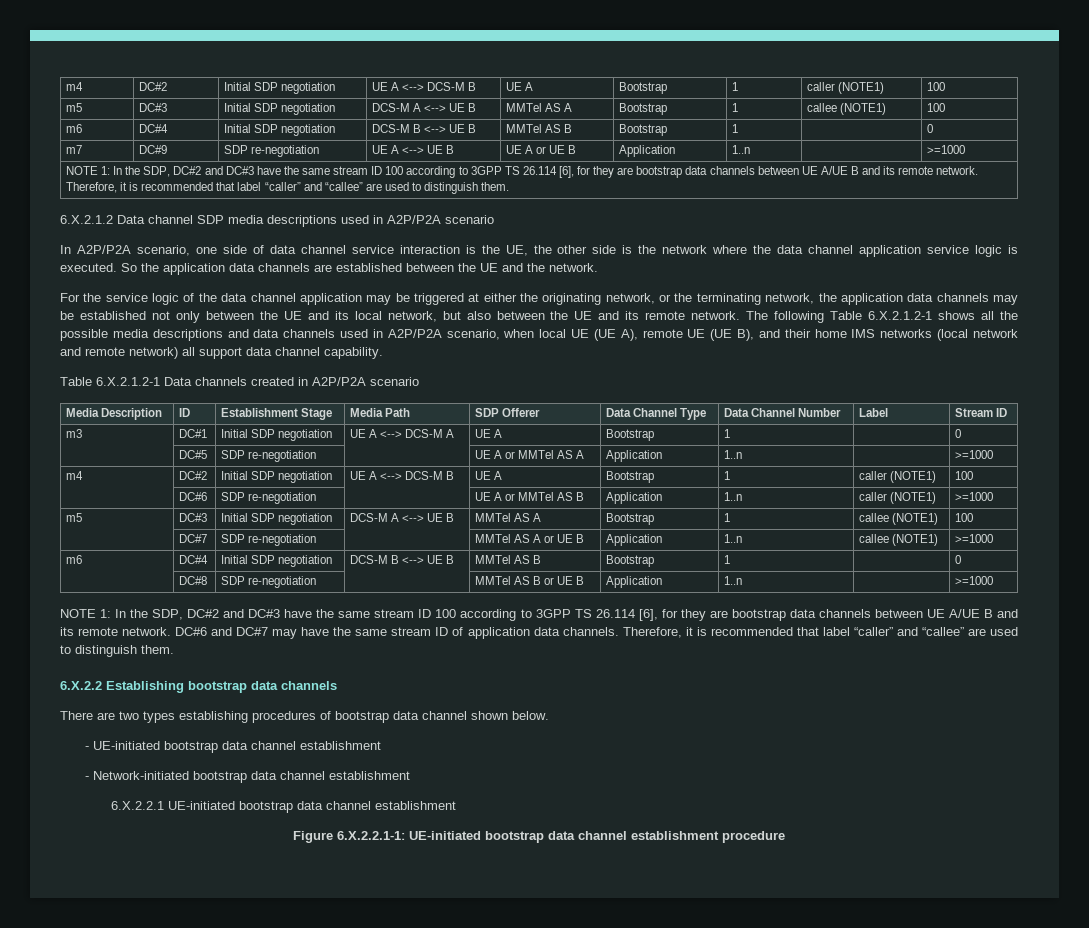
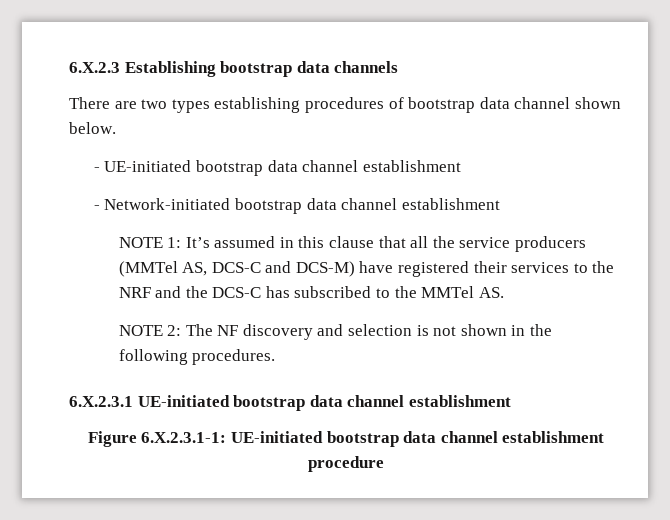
[65,82,83,91] [138,82,167,91] [223,82,336,94] [371,82,477,91] [505,82,534,91] [618,82,667,94] [731,82,738,91] [806,82,885,94] [926,82,945,91] [65,103,82,112] [138,103,167,112] [223,103,336,115] [371,103,477,112] [505,103,573,112] [618,103,667,115] [731,103,738,112] [806,103,887,115] [926,103,945,112] [65,124,82,133] [138,124,168,133] [223,124,336,136] [371,124,477,133] [505,124,573,133] [618,124,667,136] [731,124,738,133] [926,124,933,133] [65,145,82,154] [138,145,167,154] [223,145,320,157] [371,145,455,154] [505,145,577,154] [618,145,675,157] [731,145,750,154] [926,145,965,154] [65,166,979,178] [65,182,510,194] [60,215,494,227] [60,245,1018,257] [60,263,598,275] [60,293,1019,305] [60,311,1018,323] [60,329,1019,341] [60,347,383,359] [60,377,419,386] [65,408,163,420] [178,408,190,417] [220,408,333,420] [349,408,411,417] [474,408,541,417] [605,408,707,420] [723,408,842,417] [858,408,888,417] [954,408,1008,417] [65,429,82,438] [178,429,207,438] [220,429,333,441] [349,429,455,438] [474,429,503,438] [605,429,654,441] [723,429,730,438] [954,429,961,438] [178,450,207,459] [220,450,317,462] [474,450,585,459] [605,450,662,462] [723,450,742,459] [954,450,993,459] [65,471,83,480] [178,471,207,480] [220,471,333,483] [349,471,455,480] [474,471,503,480] [605,471,654,483] [723,471,730,480] [858,471,937,483] [954,471,973,480] [178,492,207,501] [220,492,317,504] [474,492,585,501] [605,492,662,504] [723,492,742,501] [858,492,937,504] [954,492,993,501] [65,513,82,522] [178,513,207,522] [220,513,333,525] [349,513,455,522] [474,513,542,522] [605,513,654,525] [723,513,730,522] [858,513,939,525] [954,513,973,522] [178,534,207,543] [220,534,317,546] [474,534,585,543] [605,534,662,546] [723,534,742,543] [858,534,939,546] [954,534,993,543] [65,555,82,564] [178,555,208,564] [220,555,333,567] [349,555,455,564] [474,555,542,564] [605,555,654,567] [723,555,730,564] [954,555,961,564] [178,576,207,585] [220,576,317,588] [474,576,585,585] [605,576,662,588] [723,576,742,585] [954,576,993,585] [60,609,1018,621] [60,627,1019,639] [60,645,174,657] [60,681,102,690] m4 | DC#2 | Initial SDP negotiation | UE A <--> DCS-M B | UE A | Bootstrap | 1 | caller (NOTE1) | 100 // m5 | DC#3 | Initial SDP negotiation | DCS-M A <--> UE B | MMTel AS A | Bootstrap | 1 | callee (NOTE1) | 100 // m6 | DC#4 | Initial SDP negotiation | DCS-M B <--> UE B | MMTel AS B | Bootstrap | 1 | | 0 // m7 | DC#9 | SDP re-negotiation | UE A <--> UE B | UE A or UE B | Application | 1..n | | >=1000 // NOTE 1: In the SDP, DC#2 and DC#3 have the same stream ID 100 according to 3GPP TS 26.114 [6], for they are bootstrap data channels between UE A/UE B and its remote network. Therefore, it is recommended that label “caller” and “callee” are used to distinguish them. // 6.X.2.1.2 Data channel SDP media descriptions used in A2P/P2A scenario // In A2P/P2A scenario, one side of data channel service interaction is the UE, the other side is the network where the data channel application service logic is executed. So the application data channels are established between the UE and the network. // For the service logic of the data channel application may be triggered at either the originating network, or the terminating network, the application data channels may be established not only between the UE and its local network, but also between the UE and its remote network. The following Table 6.X.2.1.2-1 shows all the possible media descriptions and data channels used in A2P/P2A scenario, when local UE (UE A), remote UE (UE B), and their home IMS networks (local network and remote network) all support data channel capability. // Table 6.X.2.1.2-1 Data channels created in A2P/P2A scenario // Media Description | ID | Establishment Stage | Media Path | SDP Offerer | Data Channel Type | Data Channel Number | Label | Stream ID // m3 | DC#1 | Initial SDP negotiation | UE A <--> DCS-M A | UE A | Bootstrap | 1 | | 0 // | DC#5 | SDP re-negotiation | | UE A or MMTel AS A | Application | 1..n | | >=1000 // m4 | DC#2 | Initial SDP negotiation | UE A <--> DCS-M B | UE A | Bootstrap | 1 | caller (NOTE1) | 100 // | DC#6 | SDP re-negotiation | | UE A or MMTel AS B | Application | 1..n | caller (NOTE1) | >=1000 // m5 | DC#3 | Initial SDP negotiation | DCS-M A <--> UE B | MMTel AS A | Bootstrap | 1 | callee (NOTE1) | 100 // | DC#7 | SDP re-negotiation | | MMTel AS A or UE B | Application | 1..n | callee (NOTE1) | >=1000 // m6 | DC#4 | Initial SDP negotiation | DCS-M B <--> UE B | MMTel AS B | Bootstrap | 1 | | 0 // | DC#8 | SDP re-negotiation | | MMTel AS B or UE B | Application | 1..n | | >=1000 // NOTE 1: In the SDP, DC#2 and DC#3 have the same stream ID 100 according to 3GPP TS 26.114 [6], for they are bootstrap data channels between UE A/UE B and its remote network. DC#6 and DC#7 may have the same stream ID of application data channels. Therefore, it is recommended that label “caller” and “callee” are used to distinguish them. // 6.X.2.2 -> [69,62,120,73] 6.X.2.3
[110,801,164,810] 6.X.2.2.1 -> [118,236,587,252] [118,261,615,277] [118,286,504,298] [118,324,553,340] [118,349,276,365] [69,396,133,407] NOTE 1: It’s assumed in this clause that all the service producers (MMTel AS, DCS-C and DCS-M) have registered their services to the NRF and the DCS-C has subscribed to the MMTel AS. // NOTE 2: The NF discovery and selection is not shown in the following procedures. // 6.X.2.3.1
[337,831,405,840] 6.X.2.2.1-1: -> [141,432,227,443] 6.X.2.3.1-1:

